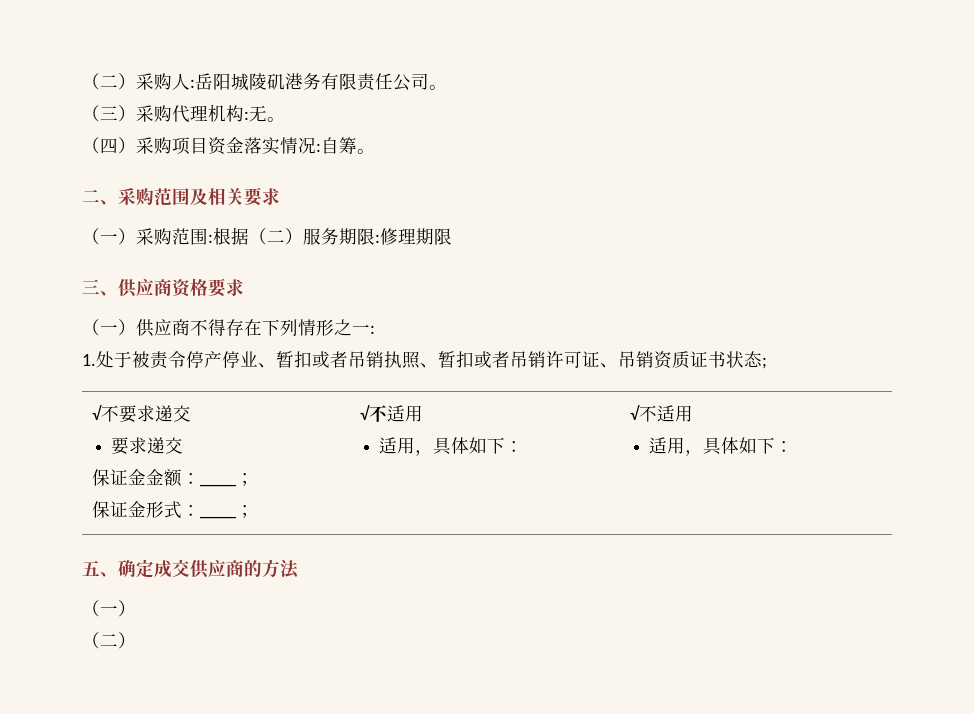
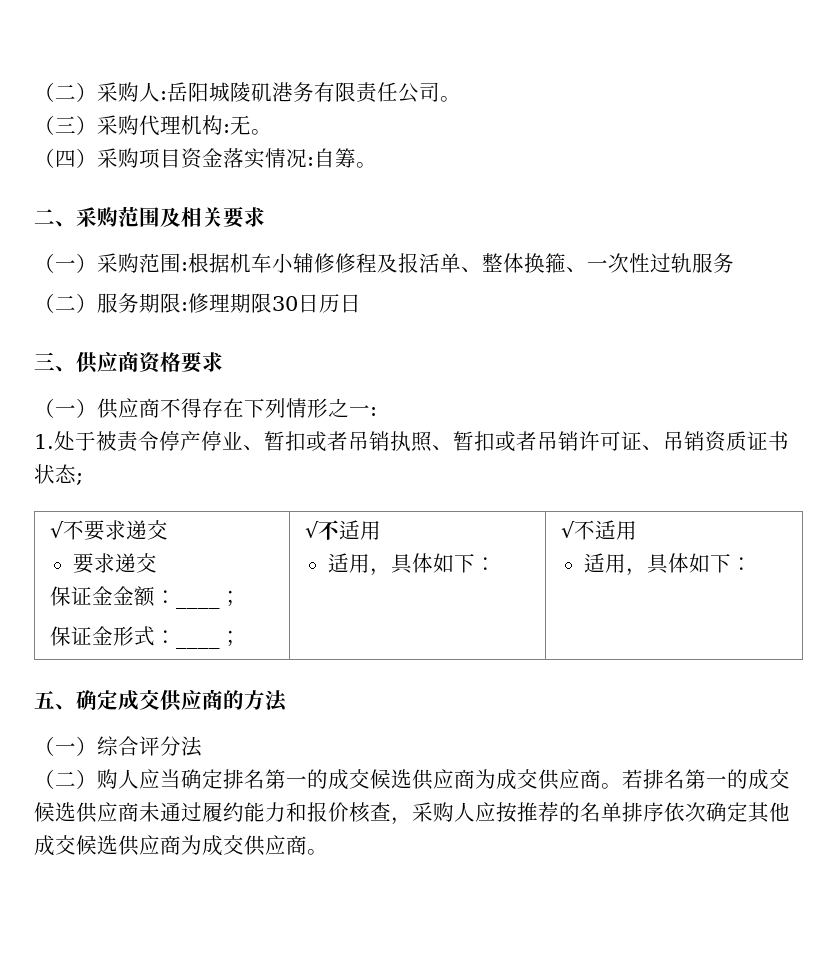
(249, 236) none -> [230,253,734,273] 机车小辅修修程及报活单、整体换箍、一次性过轨服务 //
(452, 236) none -> [272,294,361,313] 30日历日
[82,632,136,649] // （二） -> [97,736,202,757] [34,769,790,790] [34,802,790,825] [34,835,328,856] 综合评分法 // （二）购人应当确定排名第一的成交候选供应商为成交供应商。若排名第一的成交候选供应商未通过履约能力和报价核查，采购人应按推荐的名单排序依次确定其他成交候选供应商为成交供应商。

